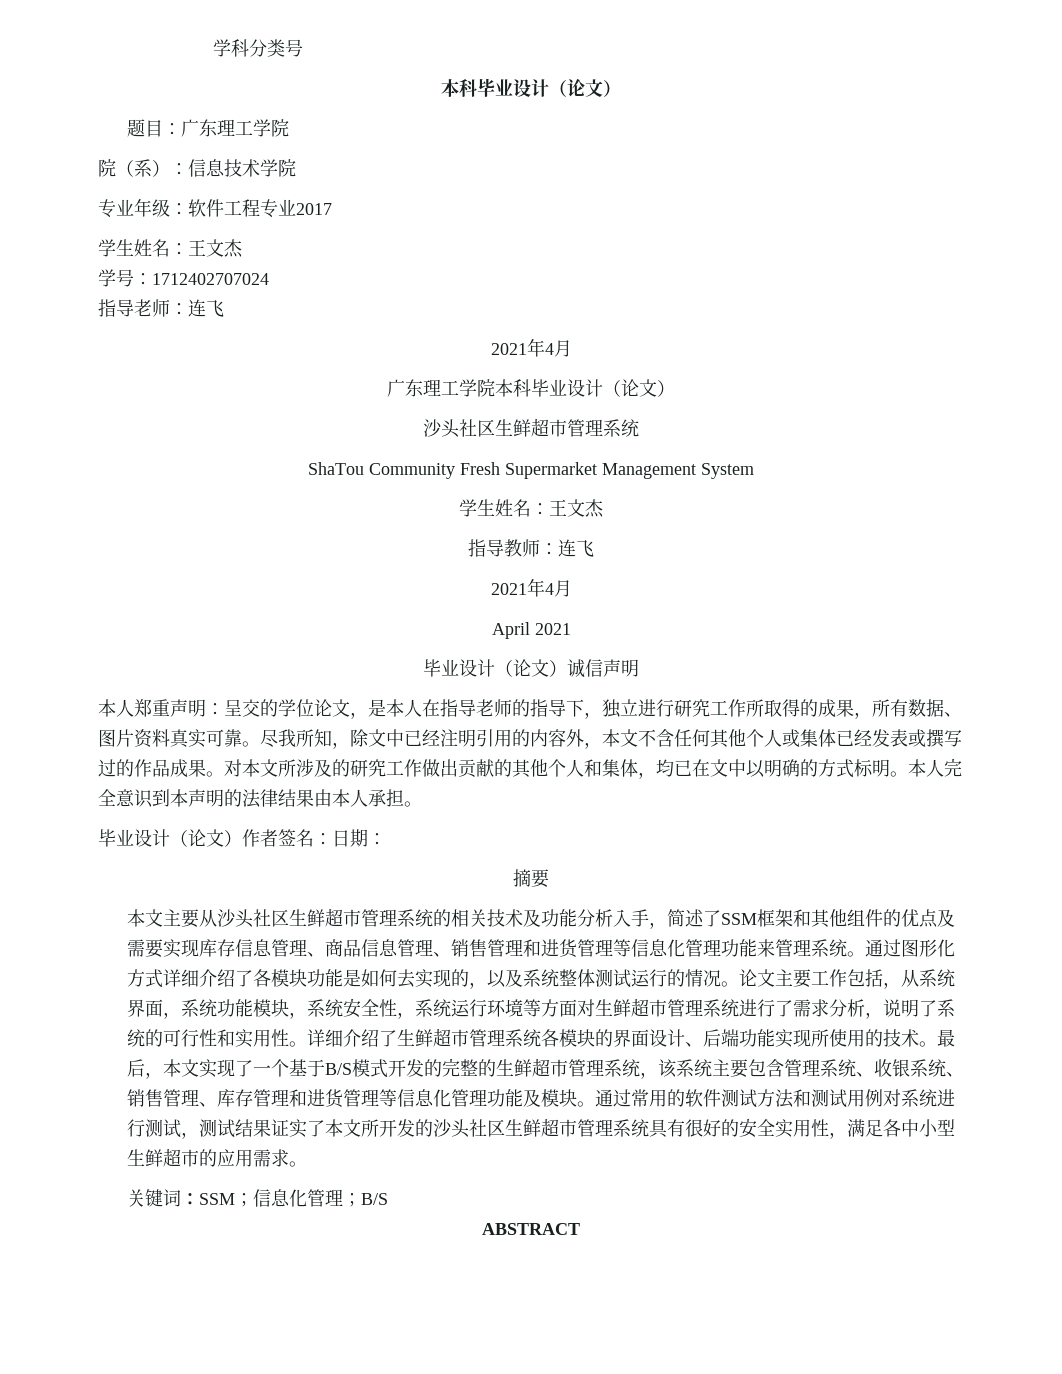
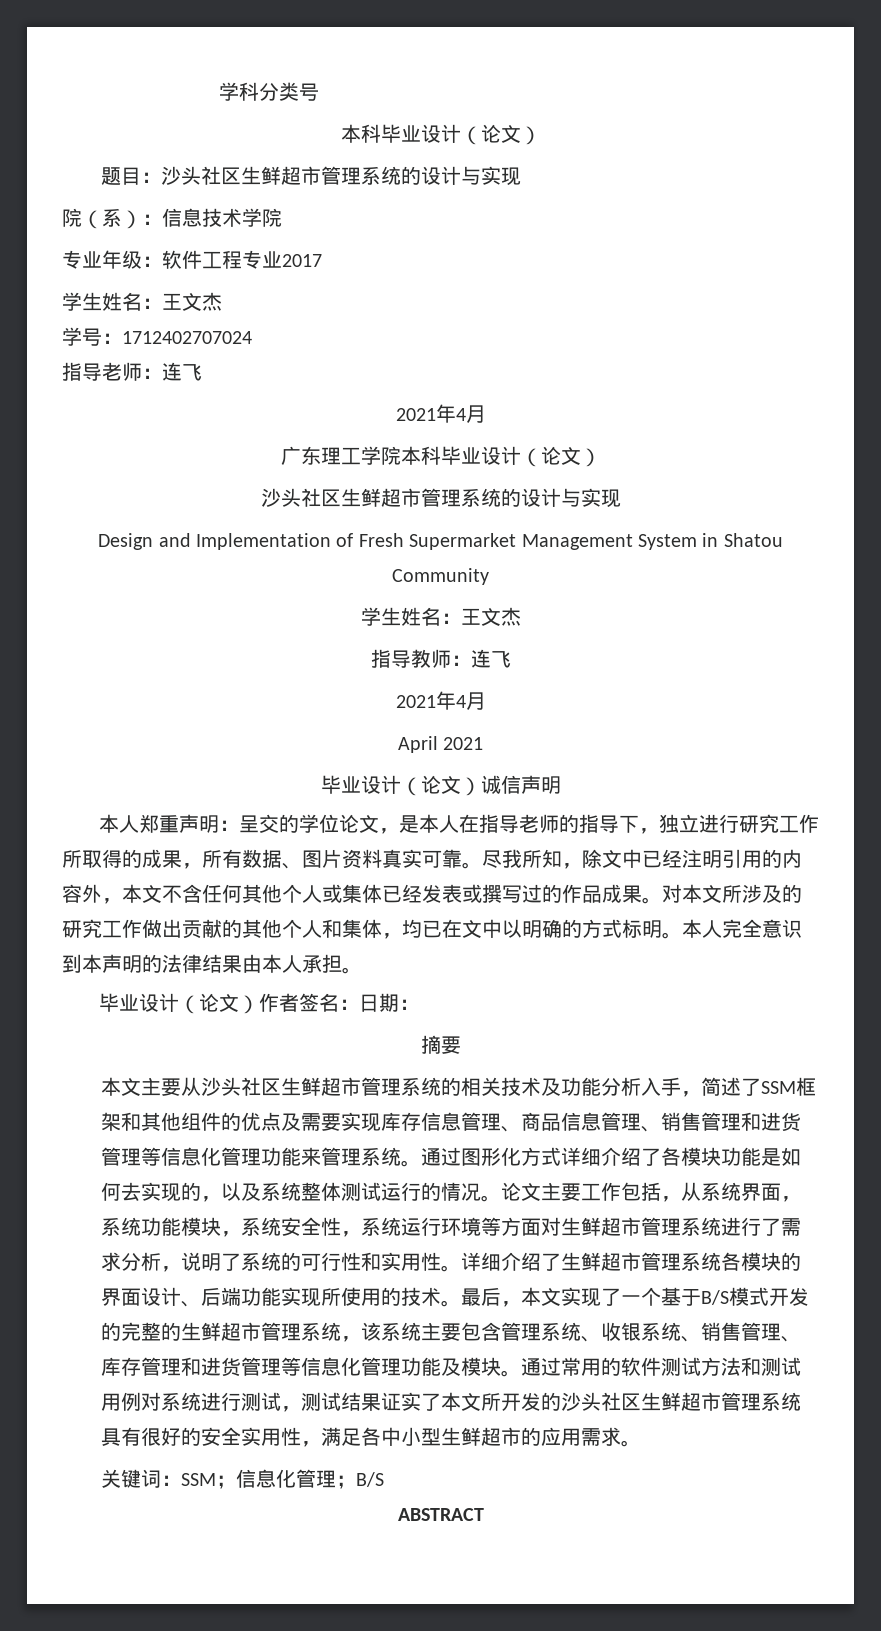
[180,119,289,137] 广东理工学院 -> [161,166,522,186] 沙头社区生鲜超市管理系统的设计与实现
[308,462,455,479] // ShaTou Community -> [500,488,621,508] [98,533,354,550] 的设计与实现 // Design and Implementation of
(754, 471) none -> [702,533,783,547] [392,568,489,585] in Shatou Community

